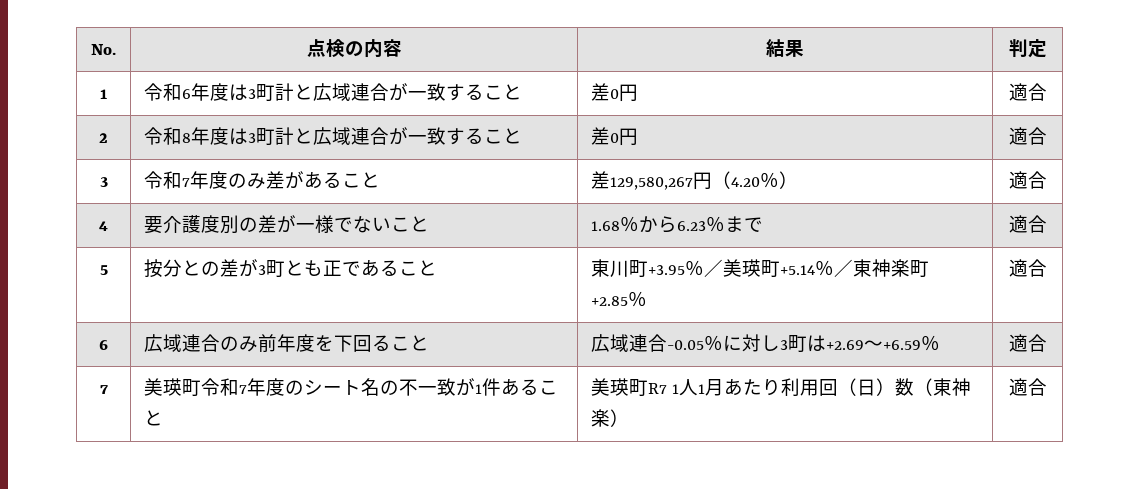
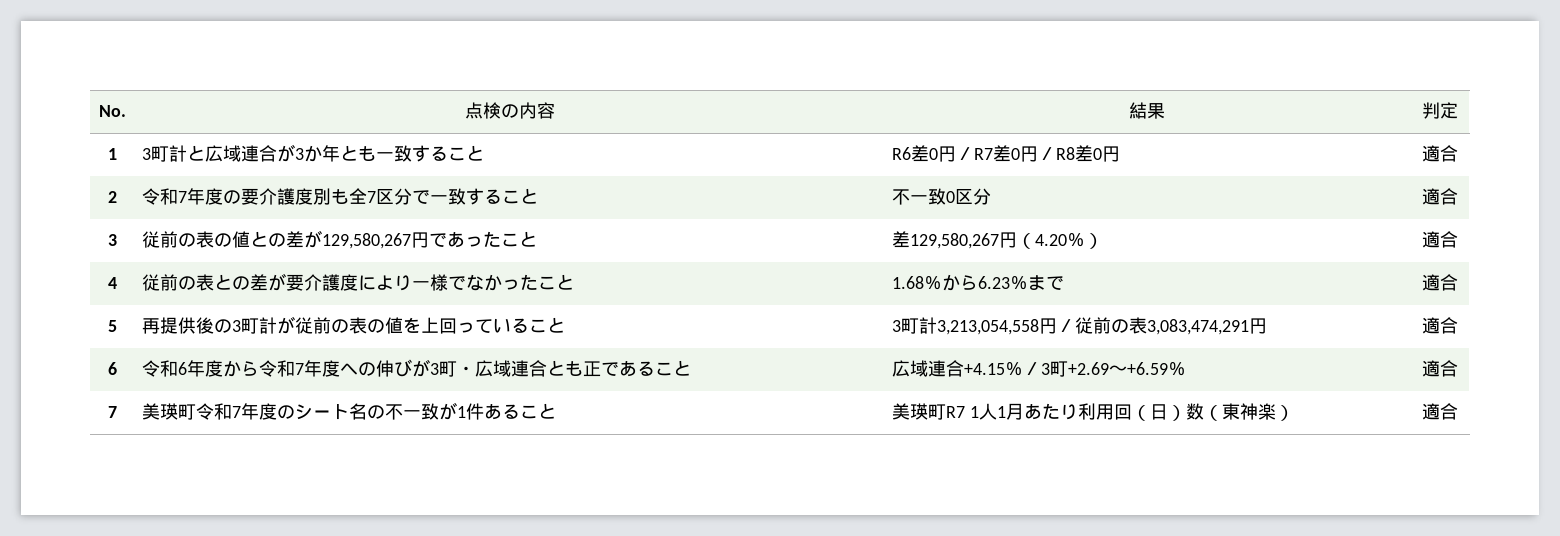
[144,83,523,101] 令和6年度は3町計と広域連合が一致すること | -> [142,144,485,162] [892,145,1076,162] 3町計と広域連合が3か年とも一致すること | R6差0円／R7差0円／R8
[182,127,523,145] [591,127,639,146] 8年度は3町計と広域連合が一致すること | 差0円 -> [178,188,539,205] [892,188,992,205] 7年度の要介護度別も全7区分で一致すること | 不一致0区分
[144,171,343,189] 令和7年度のみ差がある -> [142,230,502,249] 従前の表の値との差が129,580,267円であった
[144,215,297,234] 要介護度別の差が -> [142,273,413,291] 従前の表との差が要介護度により
[372,217,392,231] い -> [484,274,539,291] かった
[144,259,438,278] [591,259,930,277] [591,291,648,307] [1008,259,1047,277] [99,340,108,350] [144,334,430,352] [591,334,827,352] 按分との差が3町とも正であること | 東川町+3.95％／美瑛町+5.14％／東神楽町+2.85％ | 適合 // 6 | 広域連合のみ前年度を下回ること | 広域連合-0.05％に対し3町は -> [142,316,566,334] [892,317,1268,335] [1421,317,1458,334] [108,362,117,375] [142,359,692,377] [892,360,1069,377] 再提供後の3町計が従前の表の値を上回っていること | 3町計3,213,054,558円／従前の表3,083,474,291円 | 適合 // 6 | 令和6年度から令和7年度への伸びが3町・広域連合とも正であること | 広域連合+4.15％／3町

